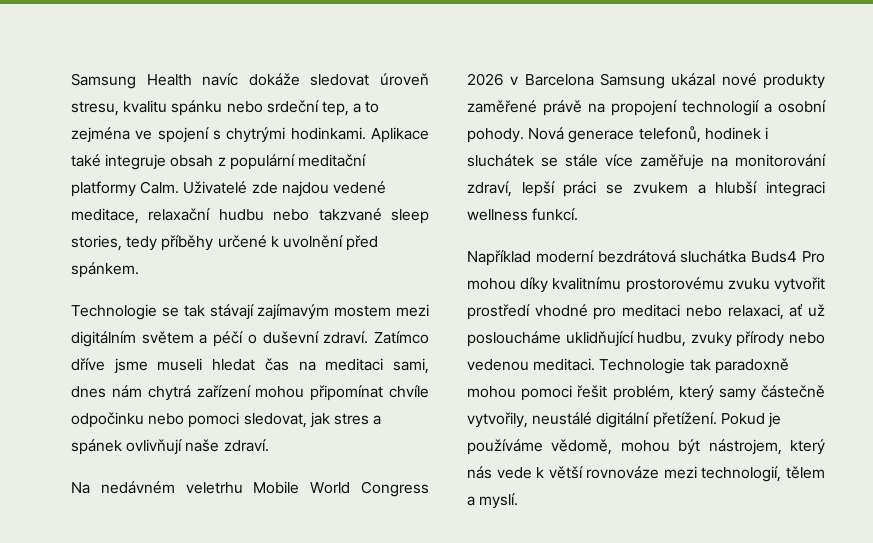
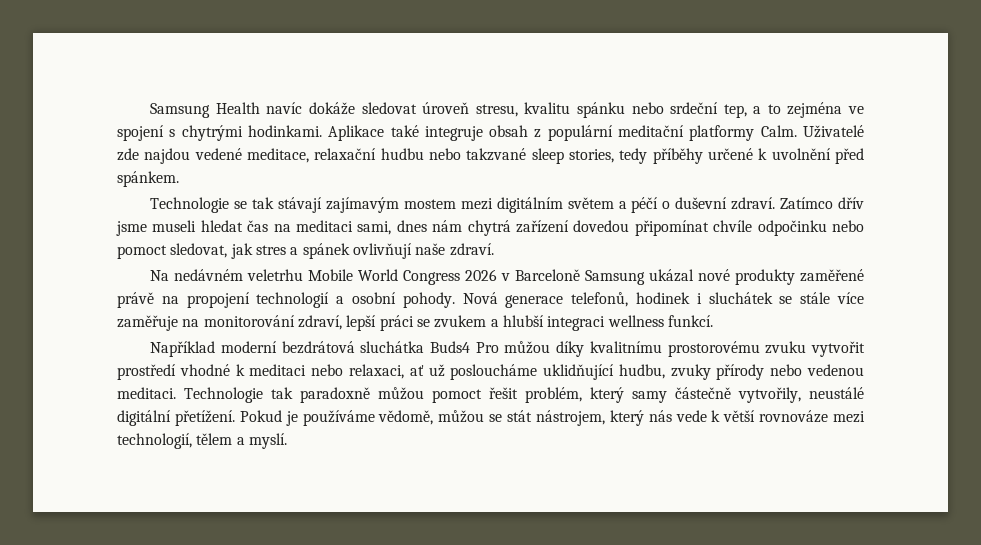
[71,358,105,371] dříve -> [838,197,865,209] dřív
[255,386,305,398] mohou -> [573,220,630,232] dovedou
[188,412,240,428] pomoci -> [117,245,167,259] pomoct
[524,74,594,86] Barcelona -> [515,269,581,281] Barceloně
[467,278,516,290] mohou -> [504,341,551,354] můžou
[593,307,617,320] pro -> [235,364,245,376] k
[467,385,573,401] mohou pomoci -> [378,387,482,403] můžou pomoct
[620,439,701,455] mohou být -> [438,410,532,423] můžou se stát

